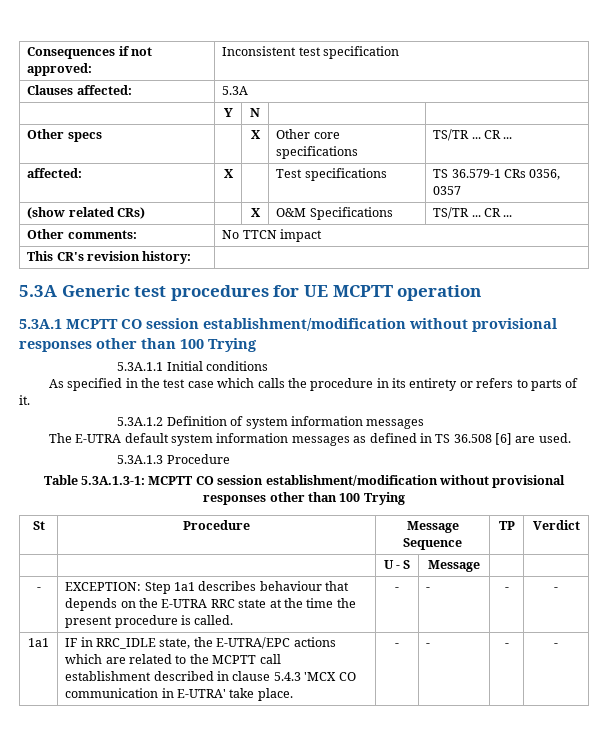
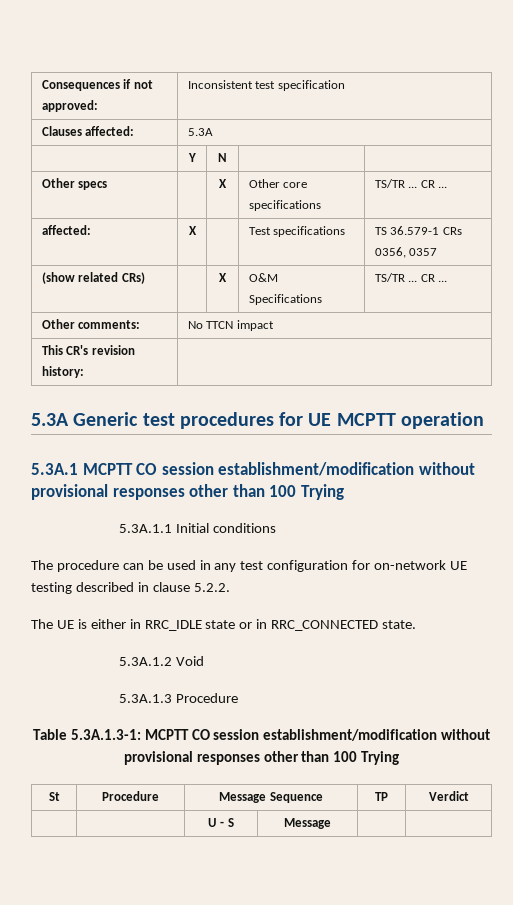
[48,378,579,391] [19,395,30,405] [117,416,425,429] [48,433,571,446] As specified in the test case which calls the procedure in its entirety or refers to parts of it. // 5.3A.1.2 Definition of system information messages // The E-UTRA default system information messages as defined in TS 36.508 [6] are used. -> [31,560,468,572] [31,582,230,594] [31,619,417,631] [118,656,204,666] The procedure can be used in any test configuration for on-network UE testing described in clause 5.2.2. // The UE is either in RRC_IDLE state or in RRC_CONNECTED state. // 5.3A.1.2 Void
[36,587,41,591] [65,581,350,594] [65,598,356,611] [65,615,234,628] [395,587,399,591] [426,587,431,591] [504,587,509,591] [554,587,558,591] [28,638,49,647] [65,637,336,649] [65,654,281,664] [65,671,356,681] [65,688,293,701] [395,643,399,647] [426,643,431,647] [504,643,509,647] [554,643,558,647] // - | EXCEPTION: Step 1a1 describes behaviour that depends on the E-UTRA RRC state at the time the present procedure is called. | - | - | - | - // 1a1 | IF in RRC_IDLE state, the E-UTRA/EPC actions which are related to the MCPTT call establishment described in clause 5.4.3 'MCX CO communication in E-UTRA' take place. | - | - | - | - -> (331, 823) none

